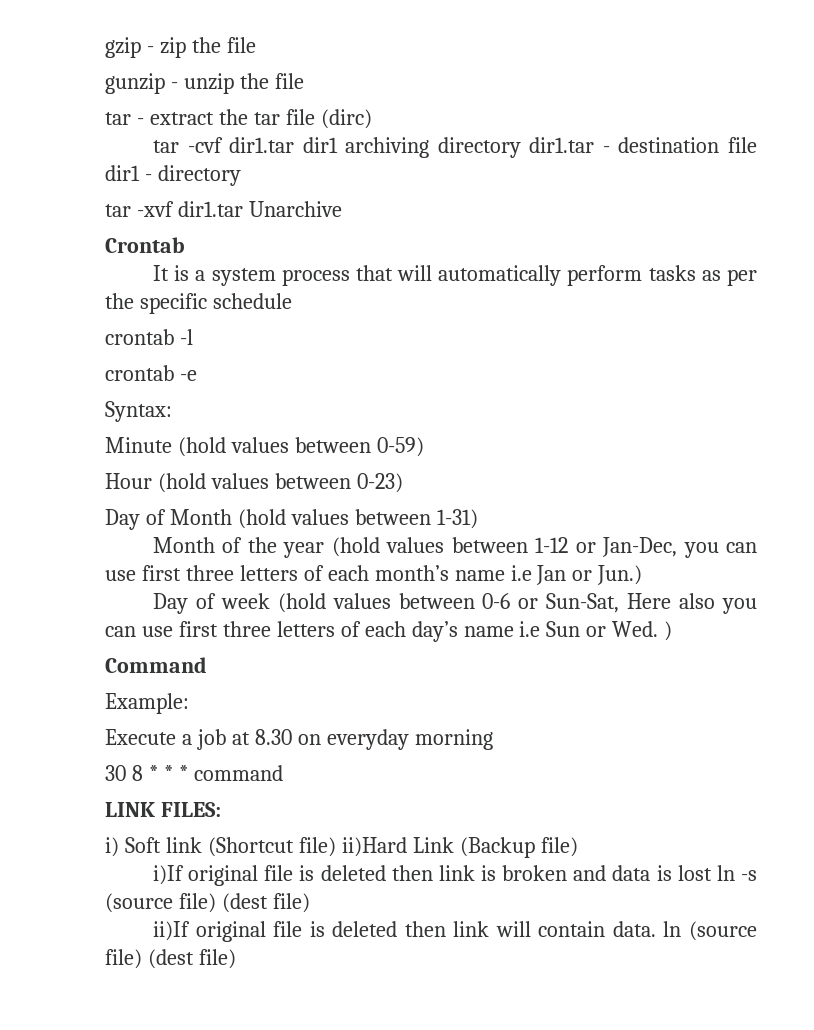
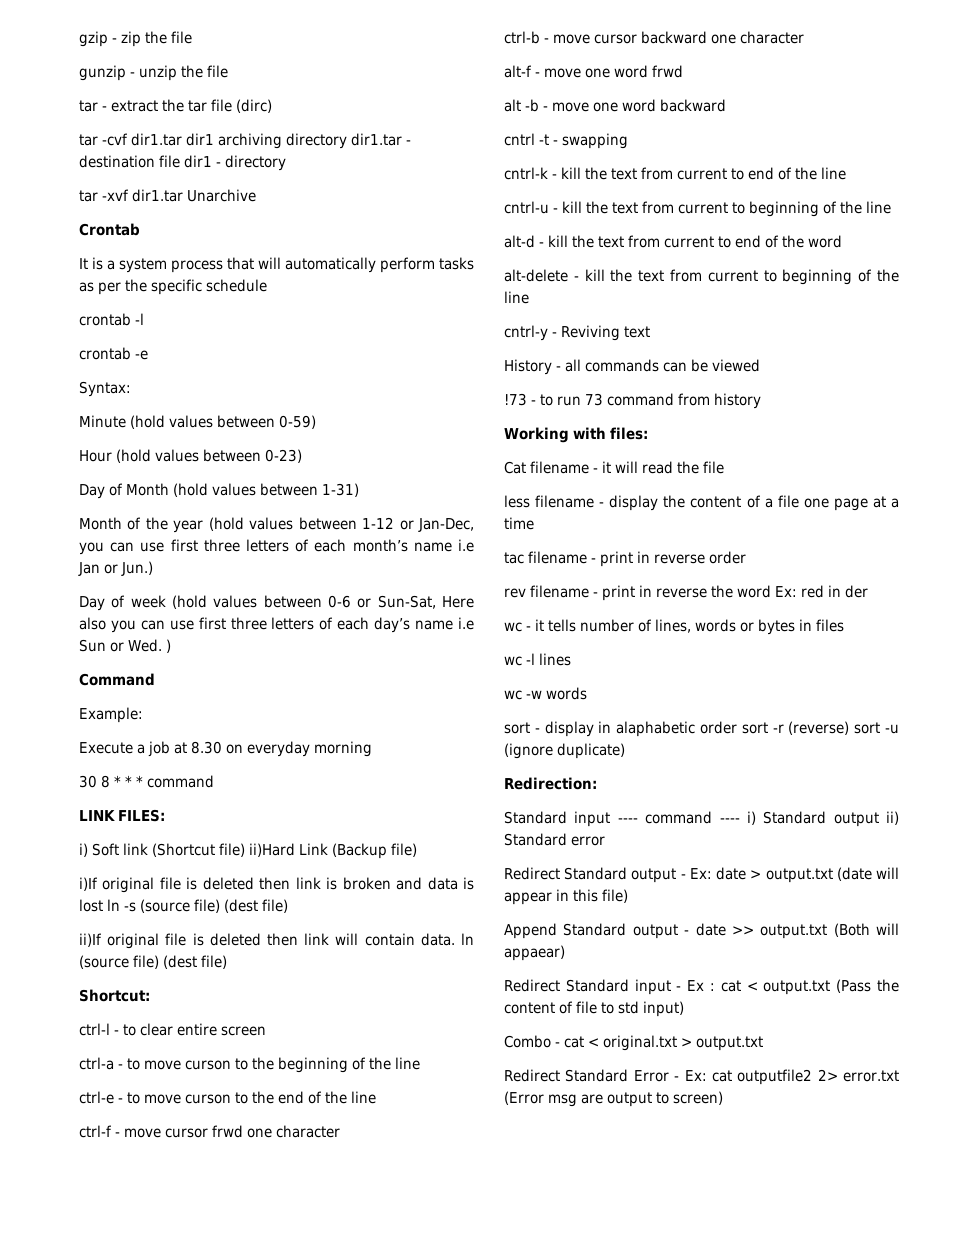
(236, 959) none -> [79,989,150,1002] [79,1023,266,1036] [79,1057,420,1073] [79,1091,376,1104] [79,1125,340,1138] [504,31,804,44] [504,65,683,78] [504,99,726,112] [504,133,628,149] [504,167,846,180] [504,201,891,217] [504,235,842,248] [504,269,899,285] [504,291,529,304] [504,325,650,341] [504,359,760,375] [504,393,761,409] [504,427,648,443] [504,461,724,474] [504,495,899,511] [504,517,534,530] [504,551,746,567] [504,585,868,601] [504,619,844,635] [504,653,571,666] [504,687,587,700] [504,721,899,737] [504,743,625,759] [504,777,597,790] [504,811,899,827] [504,833,605,846] [504,867,899,883] [504,889,628,905] [504,923,899,939] [504,945,565,961] [504,979,899,995] [504,1001,684,1017] [504,1035,763,1051] [504,1069,900,1085] [504,1091,723,1107] // Shortcut: // ctrl-l - to clear entire screen // ctrl-a - to move curson to the beginning of the line // ctrl-e - to move curson to the end of the line // ctrl-f - move cursor frwd one character // ctrl-b - move cursor backward one character // alt-f - move one word frwd // alt -b - move one word backward // cntrl -t - swapping // cntrl-k - kill the text from current to end of the line // cntrl-u - kill the text from current to beginning of the line // alt-d - kill the text from current to end of the word // alt-delete - kill the text from current to beginning of the line // cntrl-y - Reviving text // History - all commands can be viewed // !73 - to run 73 command from history // Working with files: // Cat filename - it will read the file // less filename - display the content of a file one page at a time // tac filename - print in reverse order // rev filename - print in reverse the word Ex: red in der // wc - it tells number of lines, words or bytes in files // wc -l lines // wc -w words // sort - display in alaphabetic order sort -r (reverse) sort -u (ignore duplicate) // Redirection: // Standard input ---- command ---- i) Standard output ii) Standard error // Redirect Standard output - Ex: date > output.txt (date will appear in this file) // Append Standard output - date >> output.txt (Both will appaear) // Redirect Standard input - Ex : cat < output.txt (Pass the content of file to std input) // Combo - cat < original.txt > output.txt // Redirect Standard Error - Ex: cat outputfile2 2> error.txt (Error msg are output to screen)

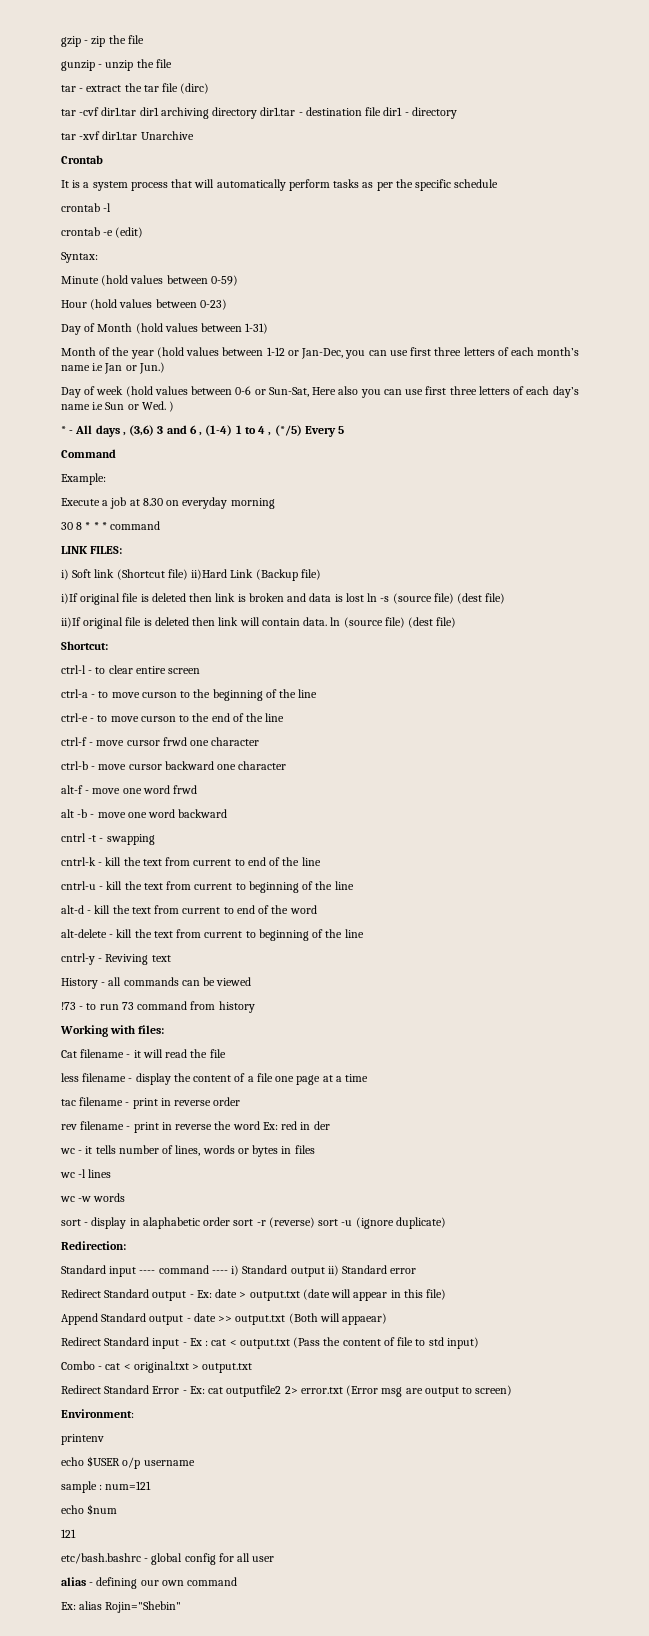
(148, 355) none -> [115,227,144,238] (edit)
(171, 646) none -> [61,425,345,437] // * - All days , (3,6) 3 and 6 , (1-4) 1 to 4 , (*/5) Every 5
(723, 1098) none -> [61,1409,134,1418] [61,1434,104,1445] [61,1456,195,1469] [61,1481,152,1493] [61,1504,118,1515] [61,1529,76,1538] [61,1553,275,1565] [61,1577,238,1589] [61,1601,182,1613] // Environment: // printenv // echo $USER o/p username // sample : num=121 // echo $num // 121 // etc/bash.bashrc - global config for all user // alias - defining our own command // Ex: alias Rojin="Shebin"

